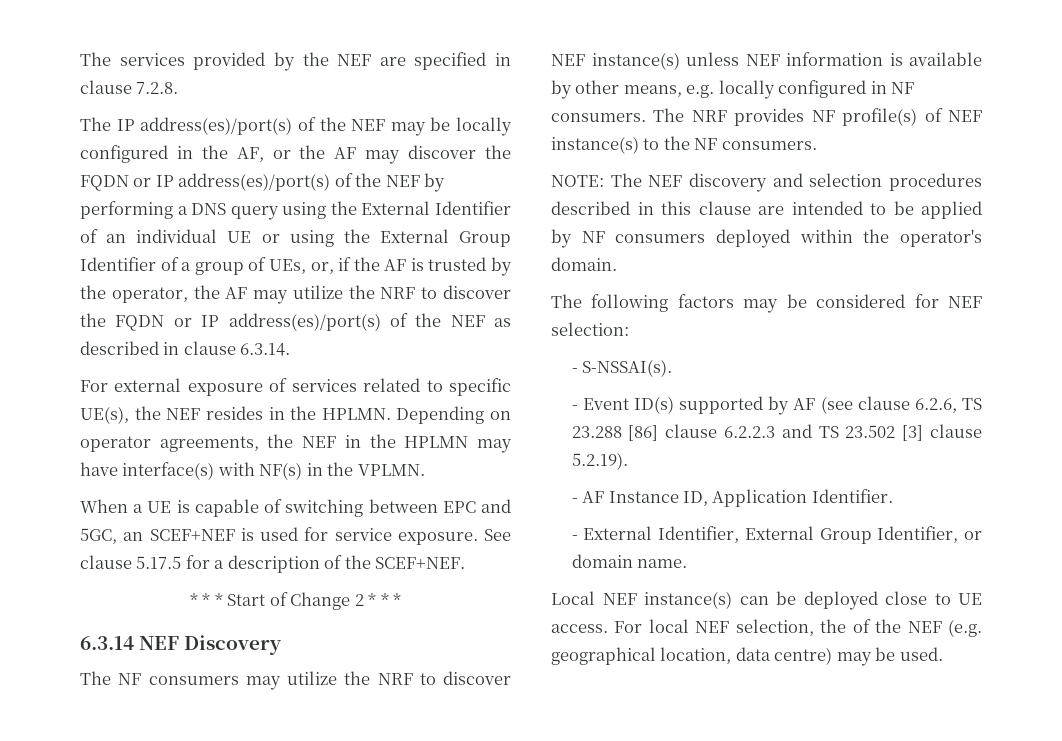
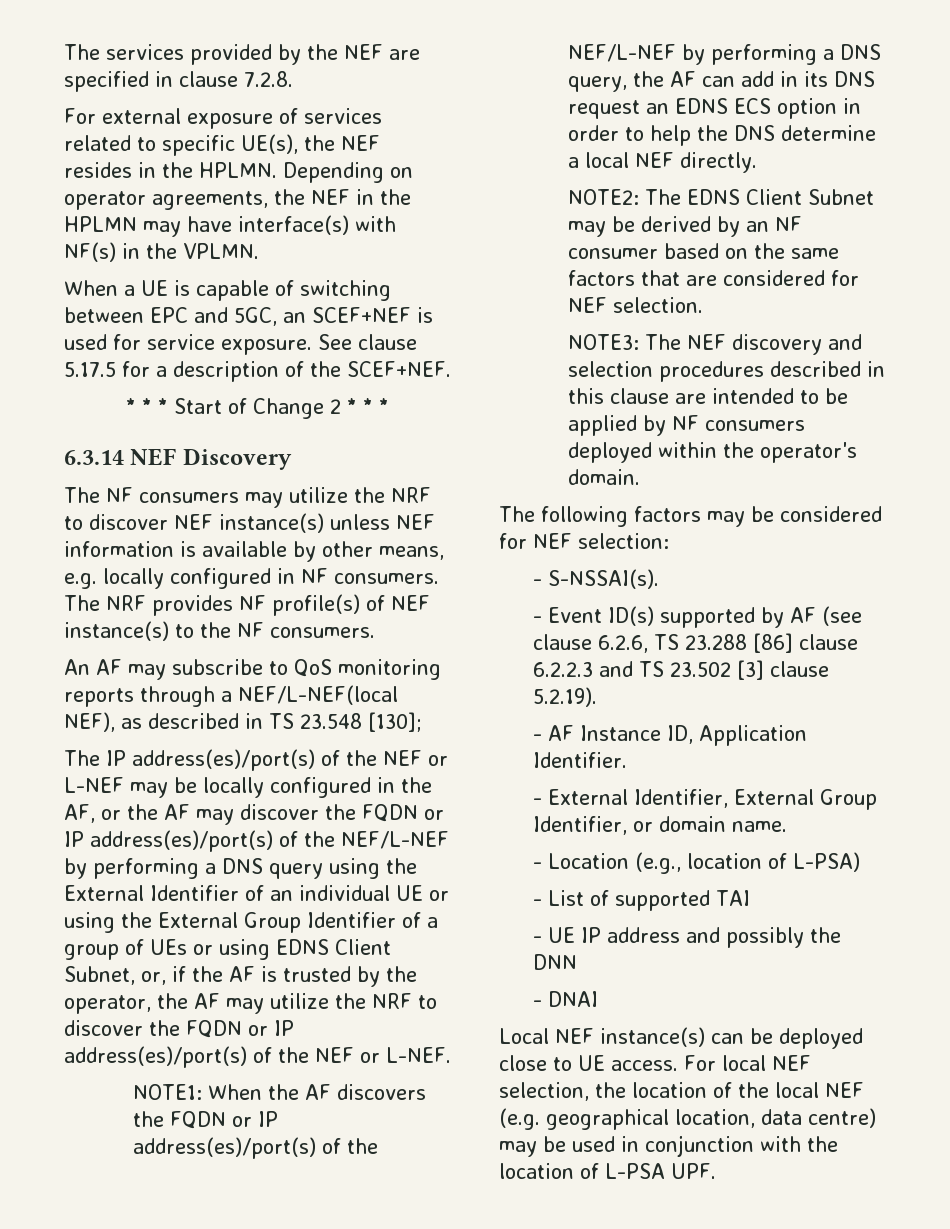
[80,117,512,136] [80,145,512,164] [80,173,446,192] [80,201,511,220] [80,229,511,247] [80,257,512,276] [80,285,511,304] [80,313,511,331] [80,341,291,356] // The IP address(es)/port(s) of the NEF may be locally configured in the AF, or the AF may discover the FQDN or IP address(es)/port(s) of the NEF by performing a DNS query using the External Identifier of an individual UE or using the External Group Identifier of a group of UEs, or, if the AF is trusted by the operator, the AF may utilize the NRF to discover the FQDN or IP address(es)/port(s) of the NEF as described in clause 6.3.14. -> (293, 79) none
[551,175,604,187] NOTE: -> [64,659,441,680] [64,685,398,707] [64,712,422,732] [64,749,448,771] [64,777,432,798] [64,804,444,825] [64,830,449,852] [64,858,417,879] [64,885,449,901] [64,912,438,933] [64,939,391,960] [64,966,417,987] [64,993,437,1014] [64,1020,294,1038] [64,1046,451,1068] [132,1084,426,1100] [132,1111,278,1129] [132,1137,378,1159] [567,44,881,65] [567,71,875,92] [567,98,861,119] [567,125,876,146] [567,152,757,173] [567,189,874,205] [567,216,802,237] [567,243,839,259] [567,270,859,286] [567,297,703,313] [567,334,639,350] An AF may subscribe to QoS monitoring reports through a NEF/L-NEF(local NEF), as described in TS 23.548 [130]; // The IP address(es)/port(s) of the NEF or L-NEF may be locally configured in the AF, or the AF may discover the FQDN or IP address(es)/port(s) of the NEF/L-NEF by performing a DNS query using the External Identifier of an individual UE or using the External Group Identifier of a group of UEs or using EDNS Client Subnet, or, if the AF is trusted by the operator, the AF may utilize the NRF to discover the FQDN or IP address(es)/port(s) of the NEF or L-NEF. // NOTE1: When the AF discovers the FQDN or IP address(es)/port(s) of the NEF/L-NEF by performing a DNS query, the AF can add in its DNS request an EDNS ECS option in order to help the DNS determine a local NEF directly. // NOTE2: The EDNS Client Subnet may be derived by an NF consumer based on the same factors that are considered for NEF selection. // NOTE3:
(688, 563) none -> [533,852,861,874] [533,890,751,911] [533,927,842,948] [533,954,578,970] [533,991,599,1007] // - Location (e.g., location of L-PSA) // - List of supported TAI // - UE IP address and possibly the DNN // - DNAI
[852,619,902,633] of the -> [632,1082,819,1098] location of the local
[899,647,943,661] used. -> [572,1135,838,1157] [499,1163,716,1179] used in conjunction with the location of L-PSA UPF.

